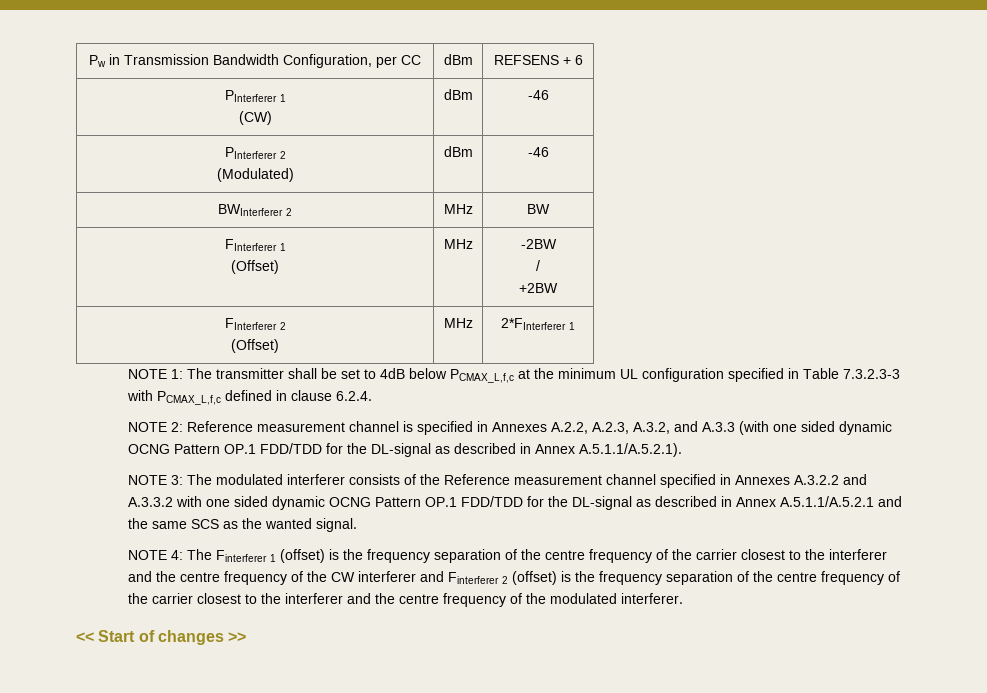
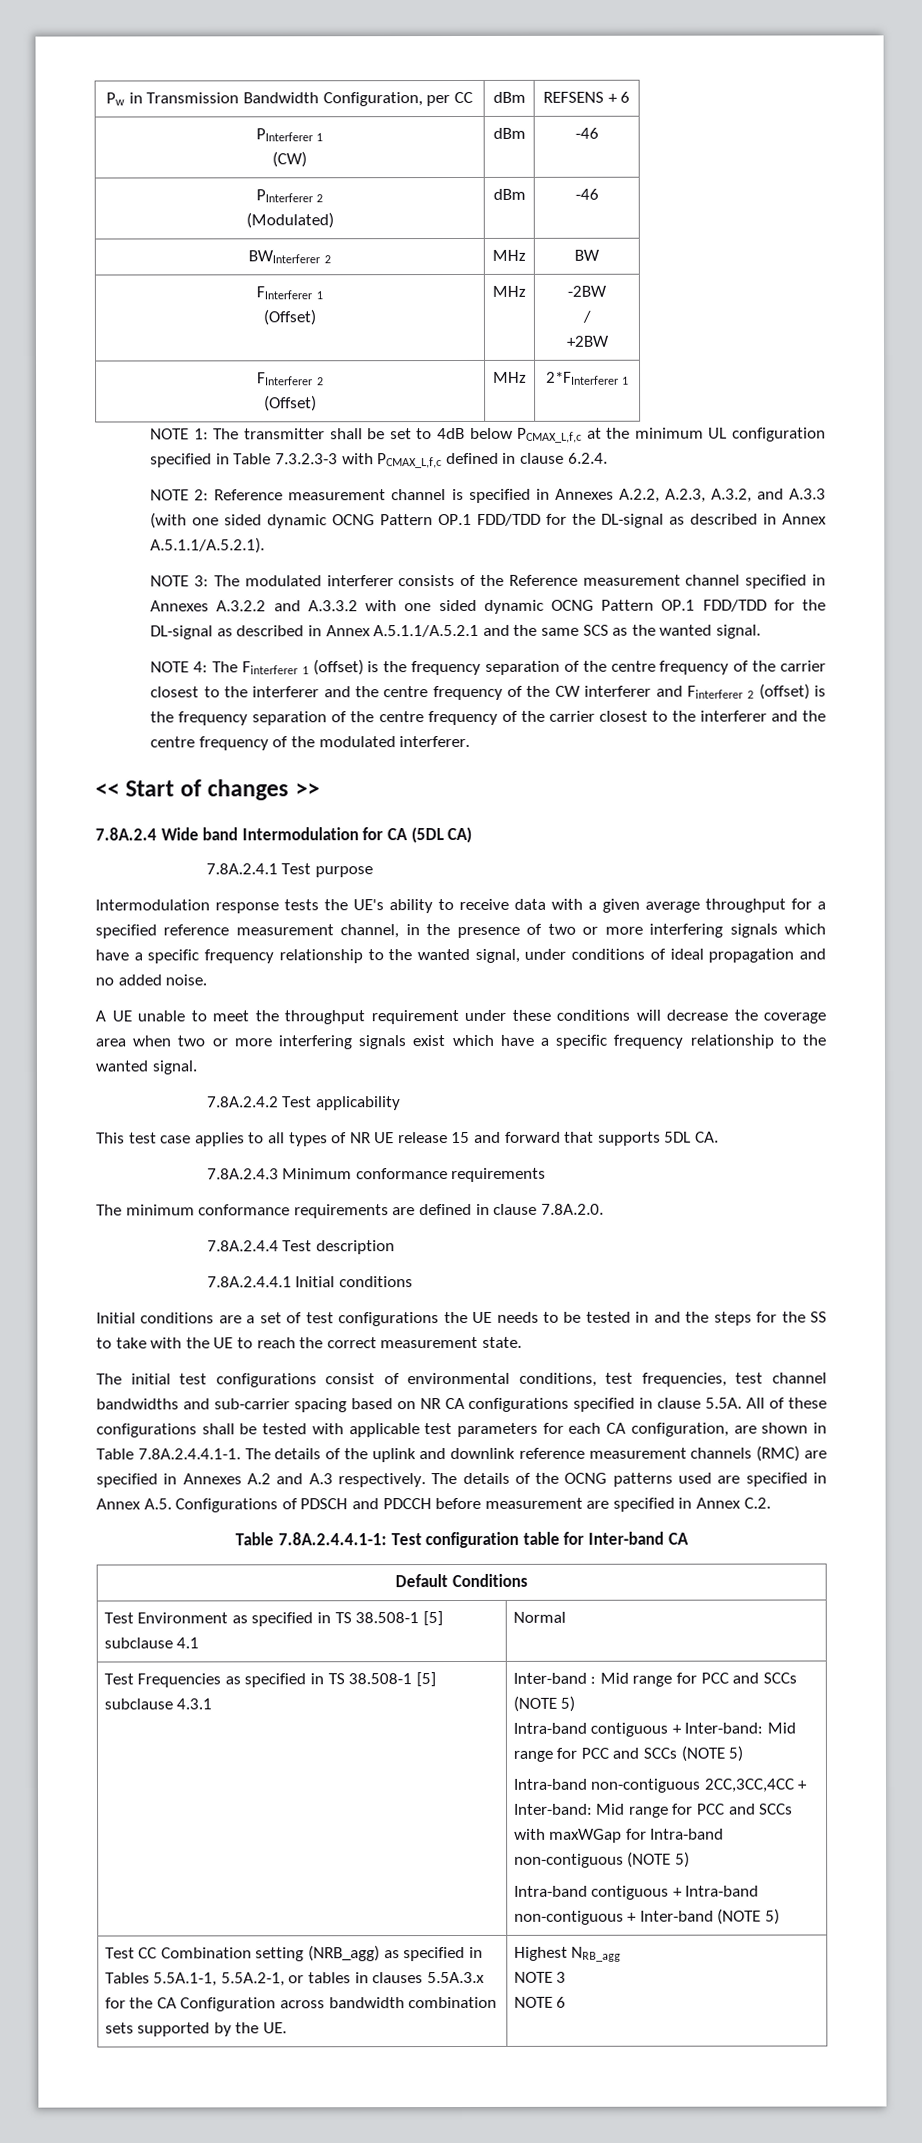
(247, 637) none -> [95,826,473,844] [205,863,373,878] [95,898,826,914] [95,923,826,939] [95,948,826,964] [95,974,208,986] [95,1009,826,1025] [95,1034,827,1050] [95,1060,198,1075] [206,1096,401,1111] [96,1131,720,1147] [206,1167,547,1183] [96,1203,604,1219] [206,1240,395,1255] [206,1276,413,1288] [96,1311,828,1327] [96,1336,522,1349] [96,1372,827,1388] [96,1397,827,1413] [96,1422,827,1438] [96,1445,827,1463] [96,1472,827,1488] [96,1497,771,1513] [235,1531,689,1549] [395,1573,528,1588] [103,1611,443,1627] [103,1637,200,1649] [512,1611,566,1623] [103,1672,436,1688] [103,1698,213,1710] [512,1672,797,1687] [512,1695,576,1712] [512,1722,796,1737] [512,1745,744,1762] [512,1778,809,1793] [513,1803,794,1818] [513,1828,725,1843] [513,1851,690,1868] [513,1885,760,1900] [513,1908,780,1925] [104,1945,483,1962] [104,1971,485,1987] [104,1996,498,2012] [104,2022,287,2037] [513,1946,622,1962] [513,1971,567,1983] [513,1996,567,2008] // 7.8A.2.4 Wide band Intermodulation for CA (5DL CA) // 7.8A.2.4.1 Test purpose // Intermodulation response tests the UE's ability to receive data with a given average throughput for a specified reference measurement channel, in the presence of two or more interfering signals which have a specific frequency relationship to the wanted signal, under conditions of ideal propagation and no added noise. // A UE unable to meet the throughput requirement under these conditions will decrease the coverage area when two or more interfering signals exist which have a specific frequency relationship to the wanted signal. // 7.8A.2.4.2 Test applicability // This test case applies to all types of NR UE release 15 and forward that supports 5DL CA. // 7.8A.2.4.3 Minimum conformance requirements // The minimum conformance requirements are defined in clause 7.8A.2.0. // 7.8A.2.4.4 Test description // 7.8A.2.4.4.1 Initial conditions // Initial conditions are a set of test configurations the UE needs to be tested in and the steps for the SS to take with the UE to reach the correct measurement state. // The initial test configurations consist of environmental conditions, test frequencies, test channel bandwidths and sub-carrier spacing based on NR CA configurations specified in clause 5.5A. All of these configurations shall be tested with applicable test parameters for each CA configuration, are shown in Table 7.8A.2.4.4.1-1. The details of the uplink and downlink reference measurement channels (RMC) are specified in Annexes A.2 and A.3 respectively. The details of the OCNG patterns used are specified in Annex A.5. Configurations of PDSCH and PDCCH before measurement are specified in Annex C.2. // Table 7.8A.2.4.4.1-1: Test configuration table for Inter-band CA // Default Conditions // Test Environment as specified in TS 38.508-1 [5] subclause 4.1 | Normal // Test Frequencies as specified in TS 38.508-1 [5] subclause 4.3.1 | Inter-band : Mid range for PCC and SCCs (NOTE 5) // Intra-band contiguous + Inter-band: Mid range for PCC and SCCs (NOTE 5) // Intra-band non-contiguous 2CC,3CC,4CC + Inter-band: Mid range for PCC and SCCs with maxWGap for Intra-band non-contiguous (NOTE 5) // Intra-band contiguous + Intra-band non-contiguous + Inter-band (NOTE 5) // Test CC Combination setting (NRB_agg) as specified in Tables 5.5A.1-1, 5.5A.2-1, or tables in clauses 5.5A.3.x for the CA Configuration across bandwidth combination sets supported by the UE. | Highest NRB_agg // NOTE 3 // NOTE 6

